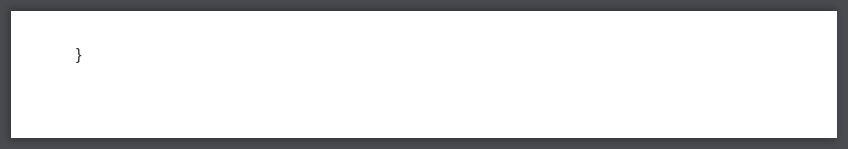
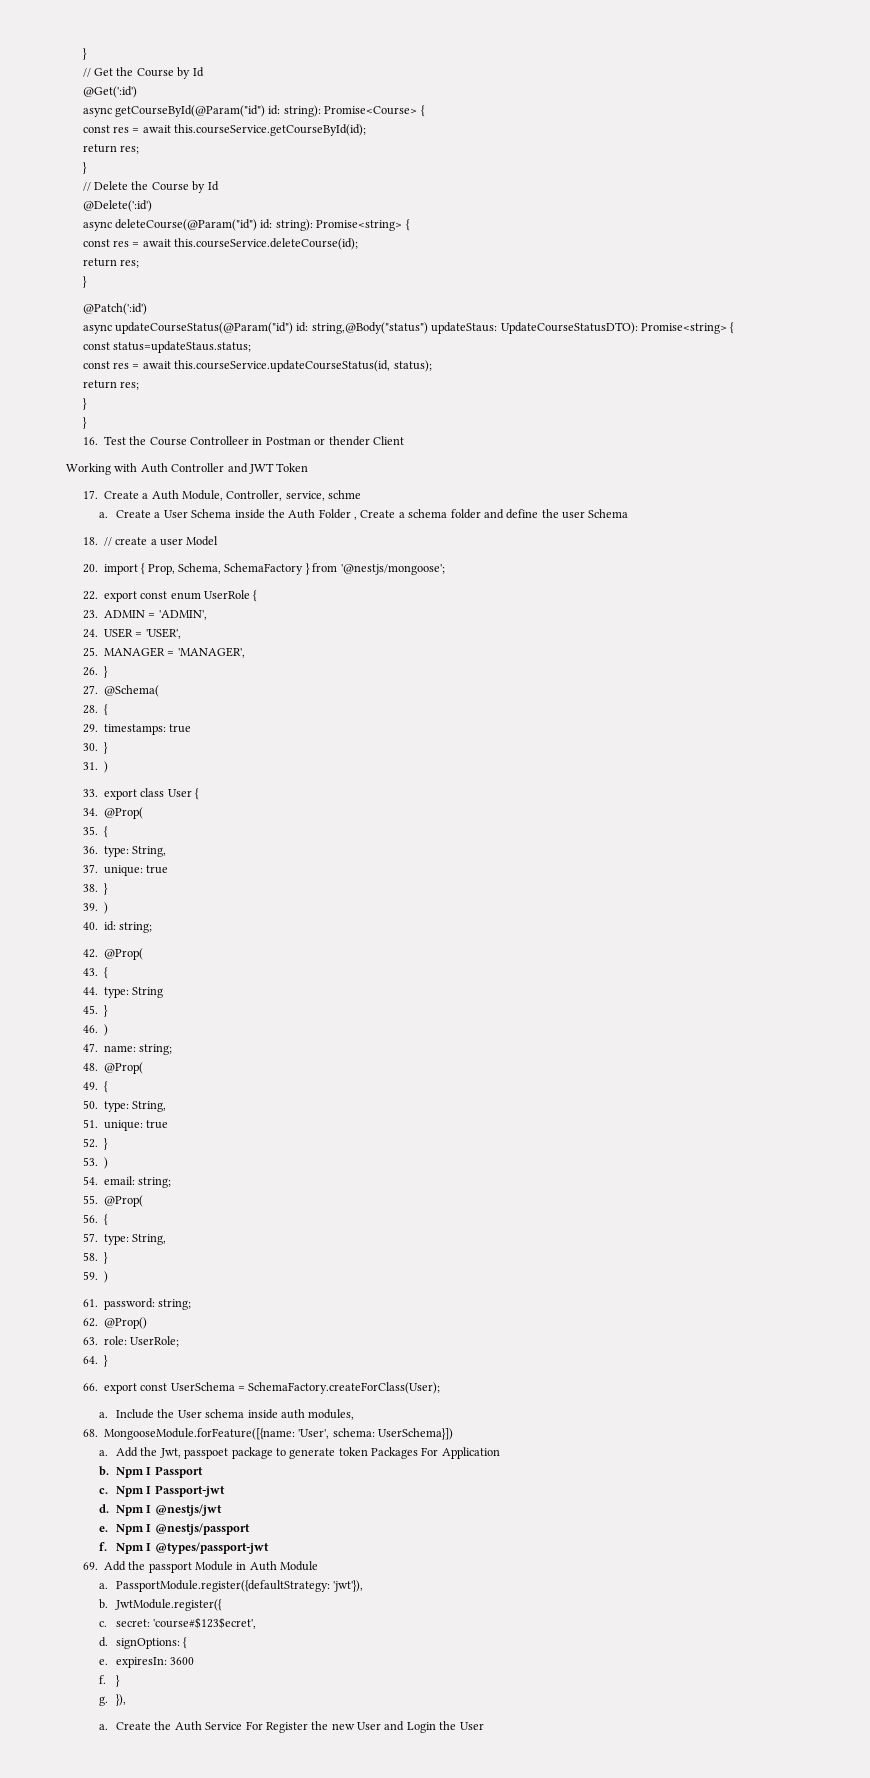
[75,48,82,63] } -> [82,48,87,60] [82,67,204,79] [82,86,137,98] [82,105,425,117] [82,124,367,136] [82,144,140,154] [82,162,87,174] [82,181,219,193] [82,200,152,212] [82,219,410,231] [82,238,359,250] [82,258,140,268] [82,276,87,288] [82,303,147,315] [82,322,735,334] [82,341,252,353] [82,360,432,372] [82,380,140,390] [82,398,87,410] [82,417,87,429] [82,436,404,446] [66,463,309,475] [82,490,362,501] [99,509,629,520] [82,536,219,546] [82,563,445,575] [82,590,258,602] [82,610,207,620] [82,628,181,639] [82,647,245,658] [82,666,108,678] [82,685,159,697] [82,704,108,716] [82,724,192,735] [82,742,108,754] [82,761,108,773] [82,788,200,800] [82,807,143,819] [82,826,108,838] [82,846,167,857] [82,864,169,876] [82,883,108,895] [82,902,108,914] [82,921,153,933] [82,948,143,960] [82,967,108,979] [82,987,164,998] [82,1005,108,1017] [82,1024,108,1036] [82,1043,173,1055] [82,1062,143,1074] [82,1081,108,1093] [82,1100,167,1112] [82,1119,169,1131] [82,1138,108,1150] [82,1157,108,1169] [82,1176,172,1188] [82,1195,143,1207] [82,1214,108,1226] [82,1233,167,1245] [82,1252,108,1264] [82,1271,108,1283] [82,1298,192,1310] [82,1317,147,1329] [82,1336,180,1347] [82,1355,108,1367] [82,1382,441,1394] [99,1409,355,1420] [82,1428,454,1440] [99,1447,500,1459] [99,1466,203,1478] [99,1485,225,1497] [99,1504,222,1516] [99,1523,250,1535] [99,1542,269,1554] [82,1561,319,1573] [99,1580,364,1592] [99,1599,223,1611] [99,1617,257,1629] [99,1637,188,1649] [99,1657,195,1668] [99,1675,121,1687] [99,1694,127,1706] [99,1721,484,1733] } // // Get the Course by Id // @Get(':id') // async getCourseById(@Param("id") id: string): Promise<Course> { // const res = await this.courseService.getCourseById(id); // return res; // } // // Delete the Course by Id // @Delete(':id') // async deleteCourse(@Param("id") id: string): Promise<string> { // const res = await this.courseService.deleteCourse(id); // return res; // } // @Patch(':id') // async updateCourseStatus(@Param("id") id: string,@Body("status") updateStaus: UpdateCourseStatusDTO): Promise<string> { // const status=updateStaus.status; // const res = await this.courseService.updateCourseStatus(id, status); // return res; // } // } // 16. Test the Course Controlleer in Postman or thender Client // Working with Auth Controller and JWT Token // 17. Create a Auth Module, Controller, service, schme // a. Create a User Schema inside the Auth Folder , Create a schema folder and define the user Schema // 18. // create a user Model // 20. import { Prop, Schema, SchemaFactory } from '@nestjs/mongoose'; // 22. export const enum UserRole { // 23. ADMIN = 'ADMIN', // 24. USER = 'USER', // 25. MANAGER = 'MANAGER', // 26. } // 27. @Schema( // 28. { // 29. timestamps: true // 30. } // 31. ) // 33. export class User { // 34. @Prop( // 35. { // 36. type: String, // 37. unique: true // 38. } // 39. ) // 40. id: string; // 42. @Prop( // 43. { // 44. type: String // 45. } // 46. ) // 47. name: string; // 48. @Prop( // 49. { // 50. type: String, // 51. unique: true // 52. } // 53. ) // 54. email: string; // 55. @Prop( // 56. { // 57. type: String, // 58. } // 59. ) // 61. password: string; // 62. @Prop() // 63. role: UserRole; // 64. } // 66. export const UserSchema = SchemaFactory.createForClass(User); // a. Include the User schema inside auth modules, // 68. MongooseModule.forFeature([{name: 'User', schema: UserSchema}]) // a. Add the Jwt, passpoet package to generate token Packages For Application // b. Npm I Passport // c. Npm I Passport-jwt // d. Npm I @nestjs/jwt // e. Npm I @nestjs/passport // f. Npm I @types/passport-jwt // 69. Add the passport Module in Auth Module // a. PassportModule.register({defaultStrategy: 'jwt'}), // b. JwtModule.register({ // c. secret: 'course#$123$ecret', // d. signOptions: { // e. expiresIn: 3600 // f. } // g. }), // a. Create the Auth Service For Register the new User and Login the User

